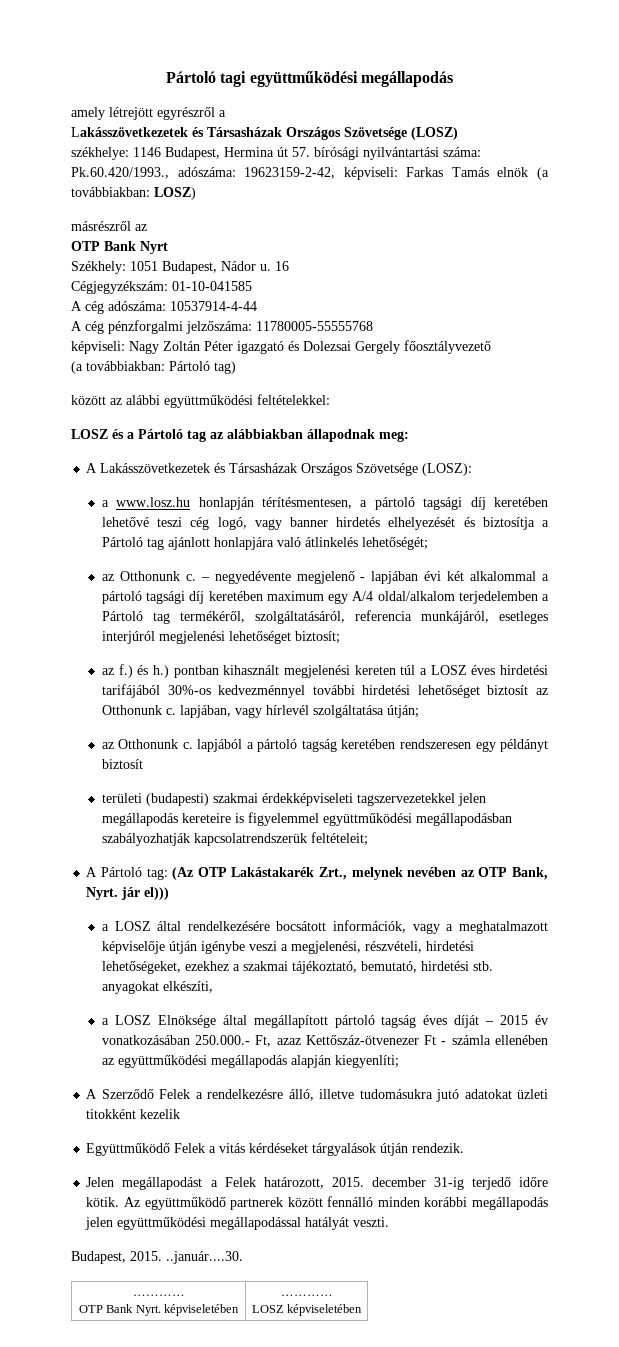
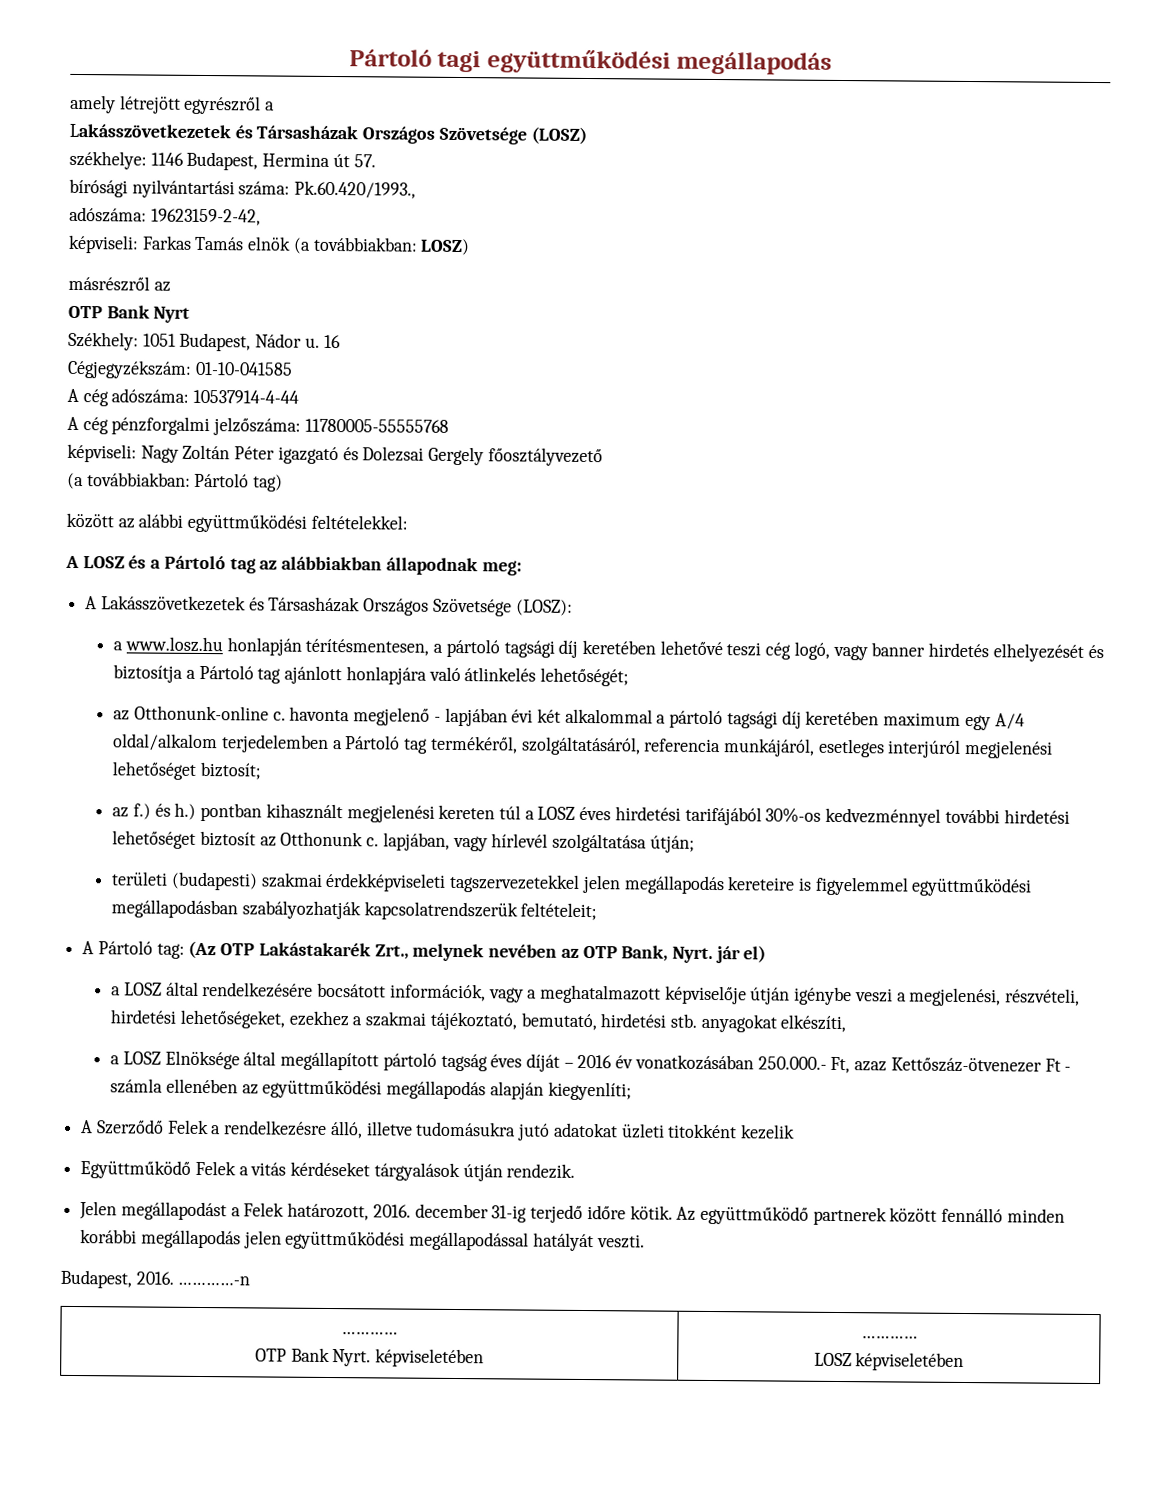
(310, 152) none -> (376, 161) //
(169, 173) none -> (417, 189) //
(336, 173) none -> (261, 217) //
(330, 399) none -> [65,555,79,569] A
[119,571,291,584] Otthonunk c. – negyedévente -> [133,705,351,722] Otthonunk-online c. havonta
[101,739,549,752] [101,759,143,769] // az Otthonunk c. lapjából a pártoló tagság keretében rendszeresen egy példányt biztosít -> (695, 844) none
[144,887,170,900] el))) -> [743,945,767,963] el)
[500,1015,529,1025] 2015 -> [577,1054,613,1069] 2016
[331,1177,364,1187] 2015. -> [372,1204,411,1218] 2016.
[130,1251,243,1264] 2015. ..január....30. -> [135,1271,251,1286] 2016. …………-n

